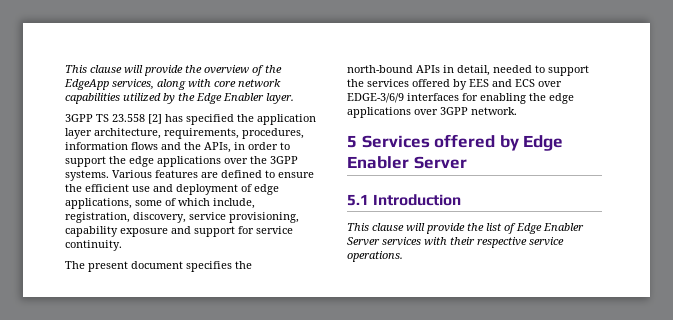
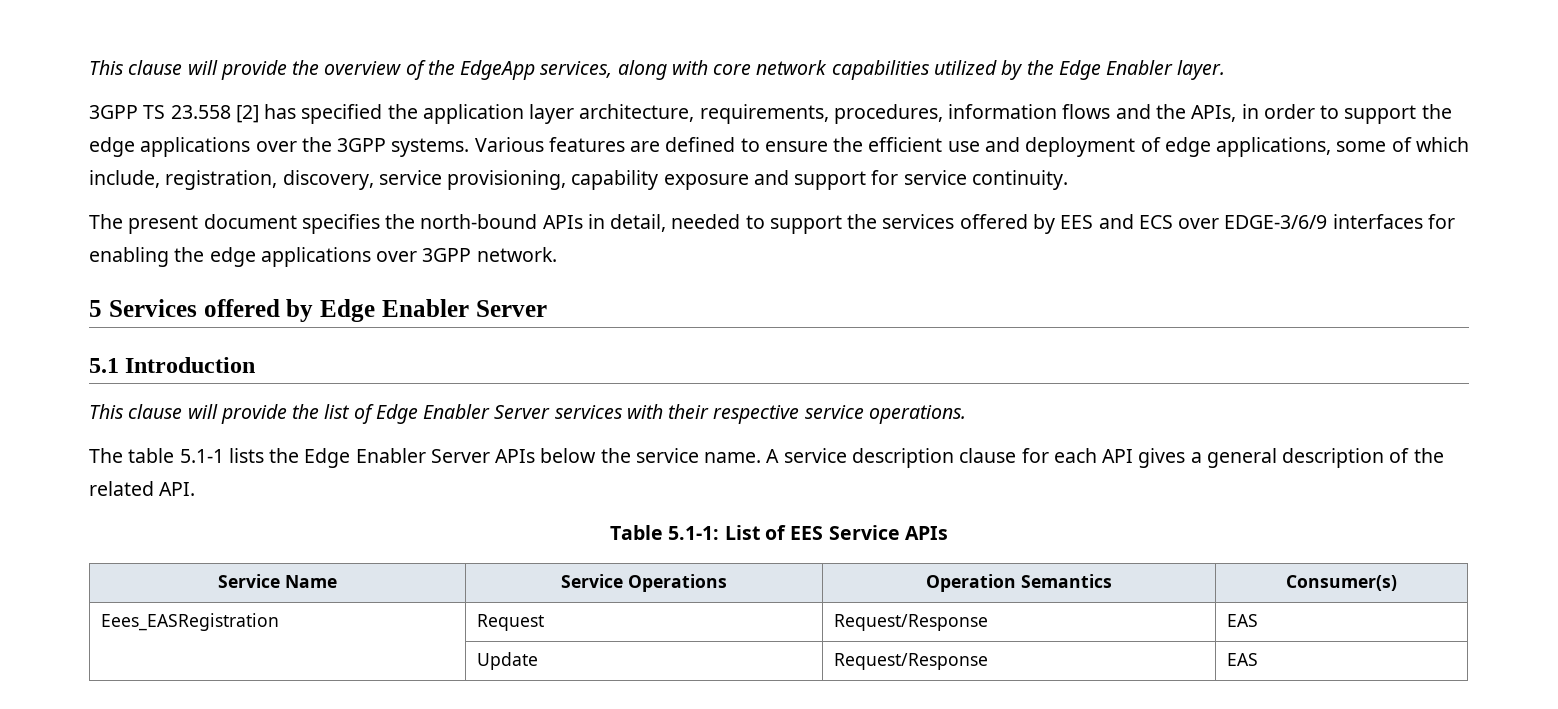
(403, 256) none -> [89,448,1444,468] [89,481,196,496] [610,525,948,540] [218,574,337,588] [561,574,727,592] [926,574,1112,592] [1286,575,1397,591] [101,613,280,631] [477,614,545,631] [834,614,989,631] [1227,614,1259,627] [477,652,539,670] [834,653,989,670] [1227,653,1259,666] // The table 5.1-1 lists the Edge Enabler Server APIs below the service name. A service description clause for each API gives a general description of the related API. // Table 5.1-1: List of EES Service APIs // Service Name | Service Operations | Operation Semantics | Consumer(s) // Eees_EASRegistration | Request | Request/Response | EAS // | Update | Request/Response | EAS

